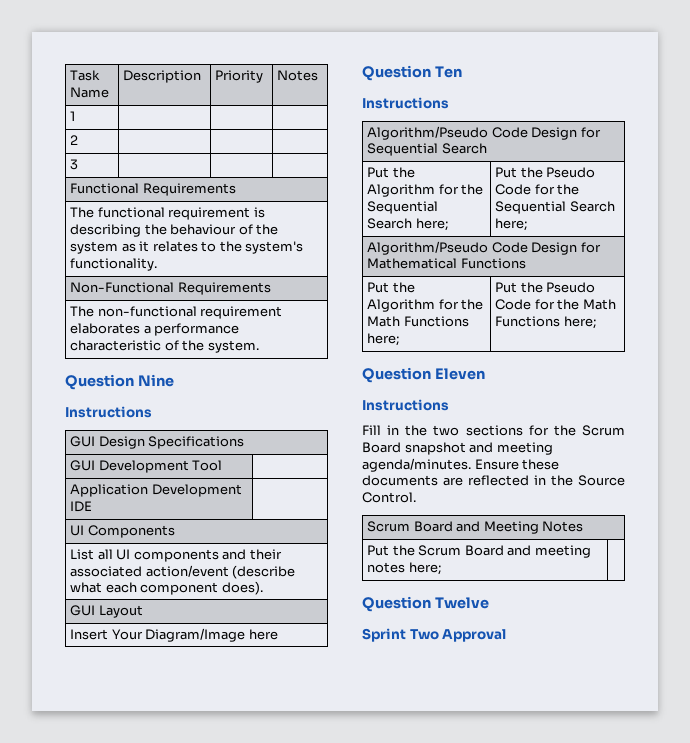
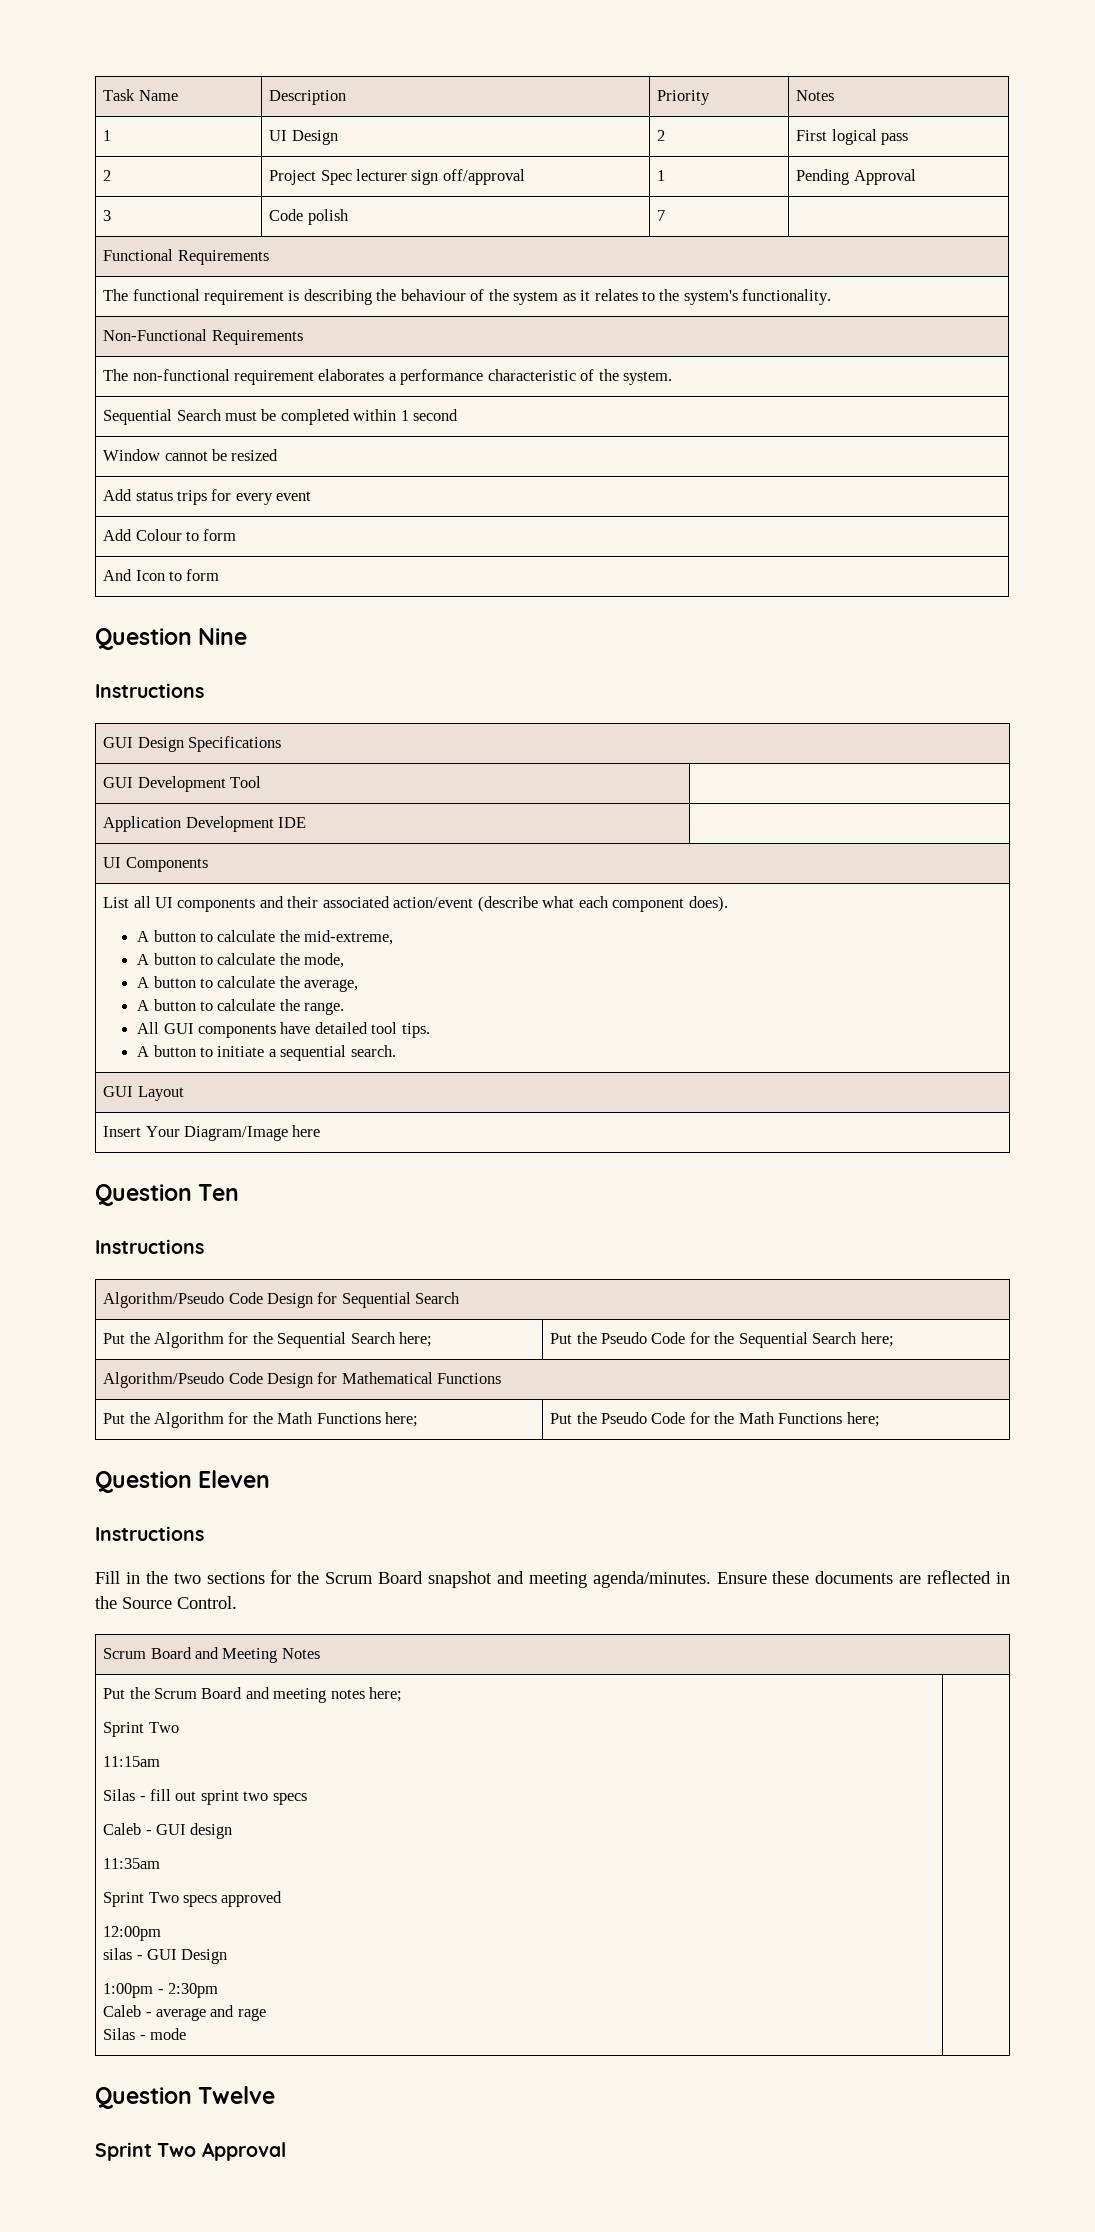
[70,135,79,145] [70,159,79,170] | | // 2 | | | // 3 | | -> [269,130,338,145] [657,130,666,141] [796,129,908,145] [103,170,112,181] [269,169,525,185] [657,170,666,181] [796,169,916,185] [103,210,112,221] [269,209,349,225] [657,210,666,221] UI Design | 2 | First logical pass // 2 | Project Spec lecturer sign off/approval | 1 | Pending Approval // 3 | Code polish | 7
(259, 346) none -> [103,409,459,425] [103,449,279,461] [103,489,312,505] [103,529,237,541] [103,569,220,581] // Sequential Search must be completed within 1 second // Window cannot be resized // Add status trips for every event // Add Colour to form // And Icon to form
(263, 588) none -> [137,930,394,945] [137,953,345,968] [137,976,359,992] [137,999,345,1015] [137,1022,430,1038] [137,1045,396,1061] // A button to calculate the mid-extreme, // A button to calculate the mode, // A button to calculate the average, // A button to calculate the range. // All GUI components have detailed tool tips. // A button to initiate a sequential search.
(441, 568) none -> [103,1722,179,1737] [103,1756,161,1767] [103,1789,307,1805] [103,1823,233,1839] [103,1858,161,1869] [103,1891,283,1907] [103,1926,162,1941] [103,1948,228,1964] [103,1983,218,1998] [103,2005,266,2021] [103,2028,186,2040] // Sprint Two // 11:15am // Silas - fill out sprint two specs // Caleb - GUI design // 11:35am // Sprint Two specs approved // 12:00pm // silas - GUI Design // 1:00pm - 2:30pm // Caleb - average and rage // Silas - mode

